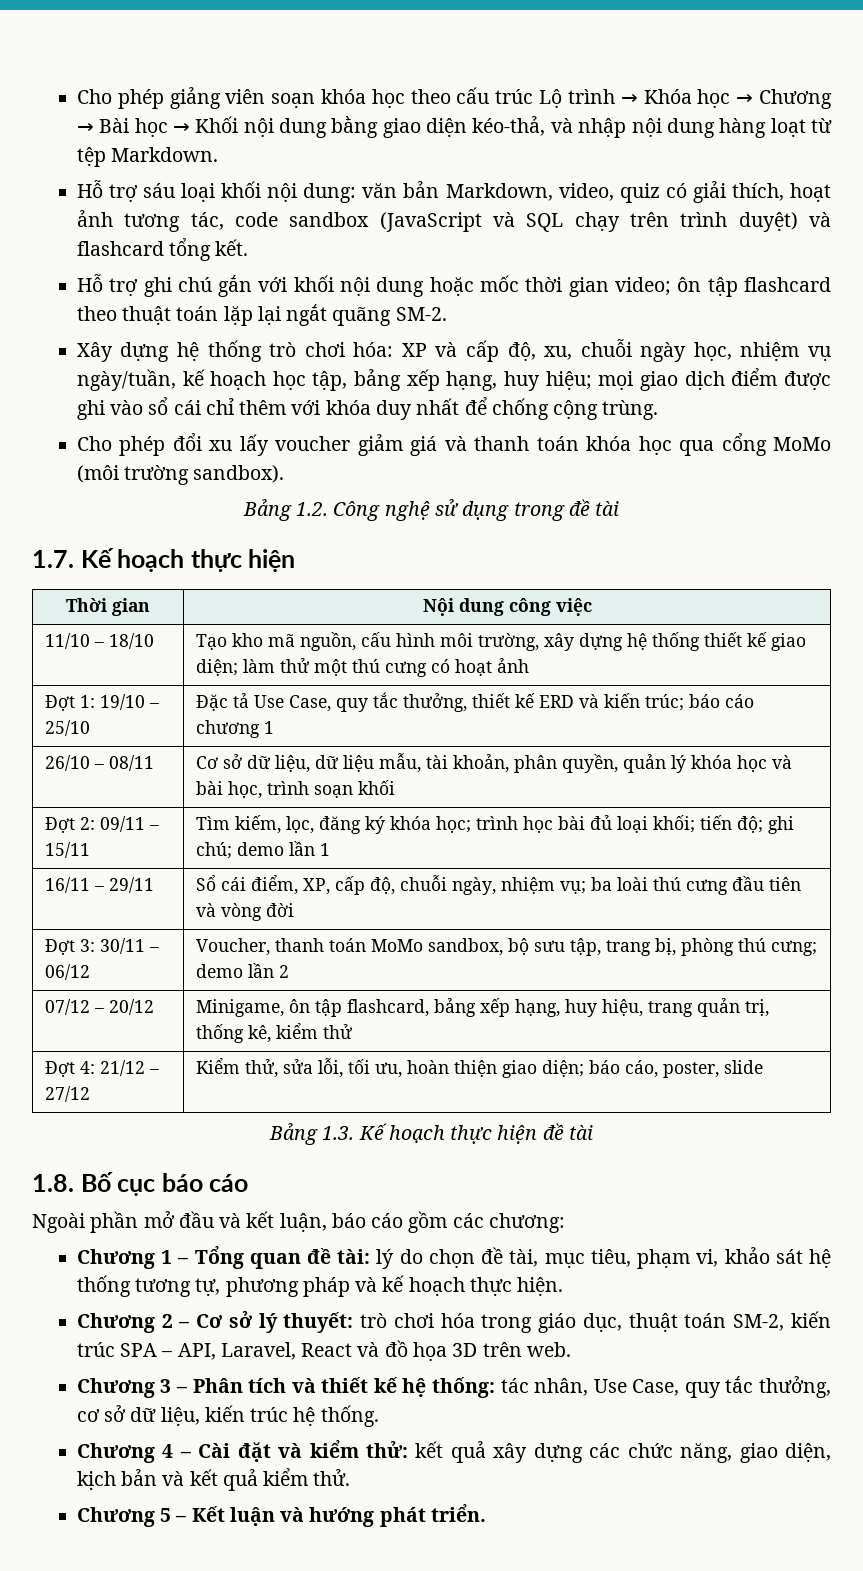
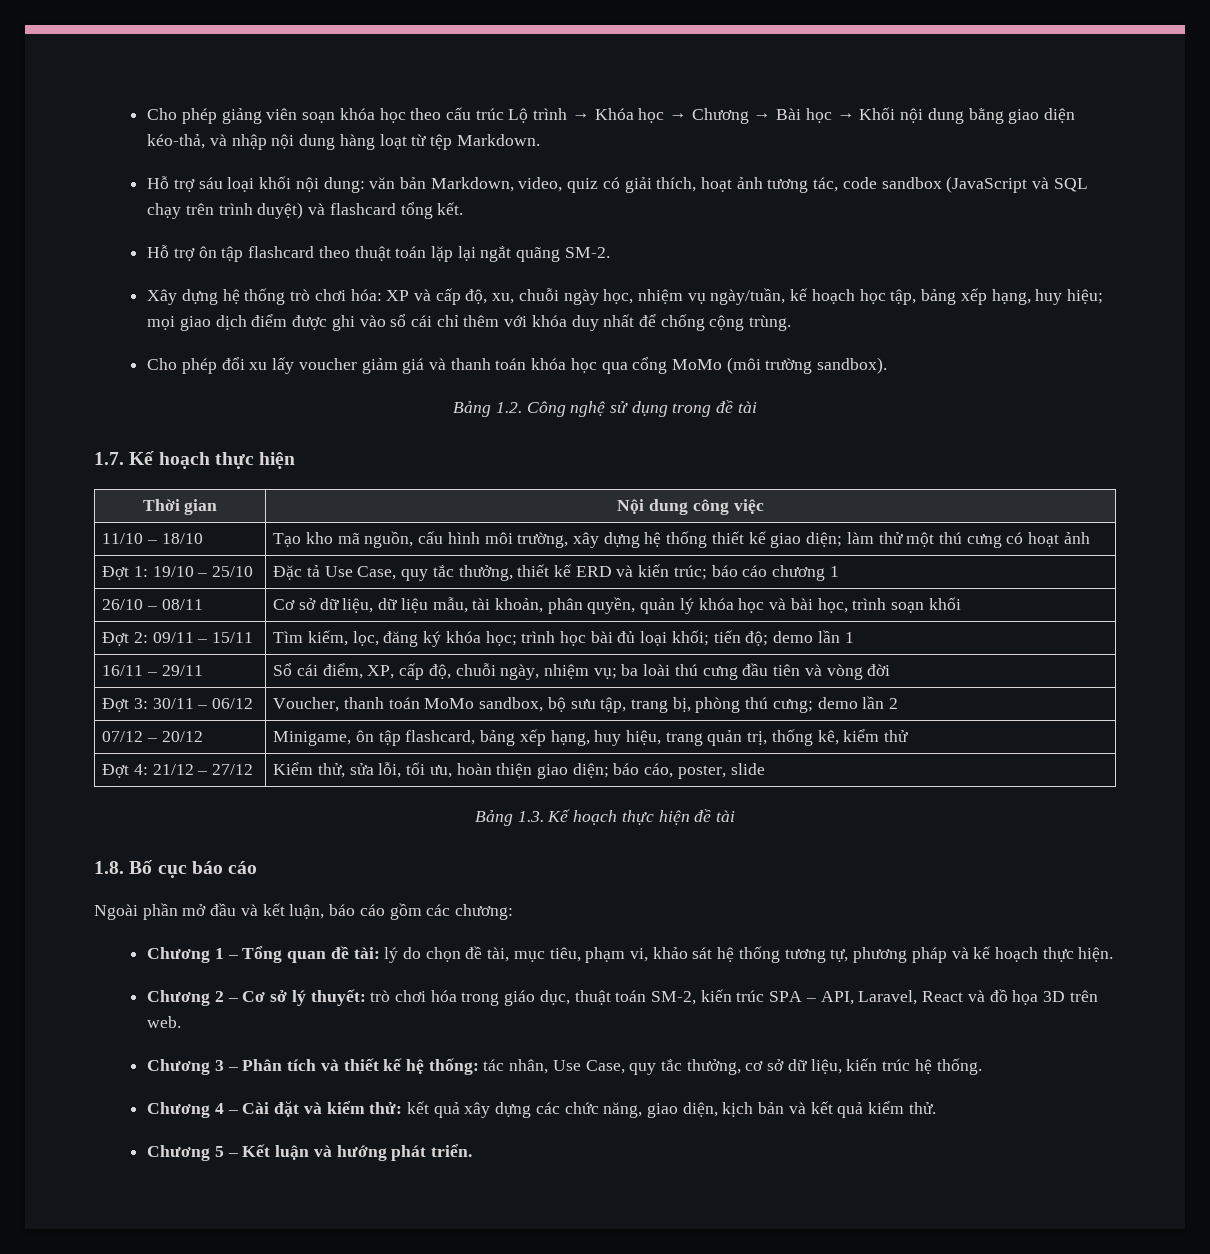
[143,275,672,297] ghi chú gắn với khối nội dung hoặc mốc thời gian video; -> (195, 254) none
[768,816,795,834] [196,842,233,859] ghi chú; -> (769, 638) none

